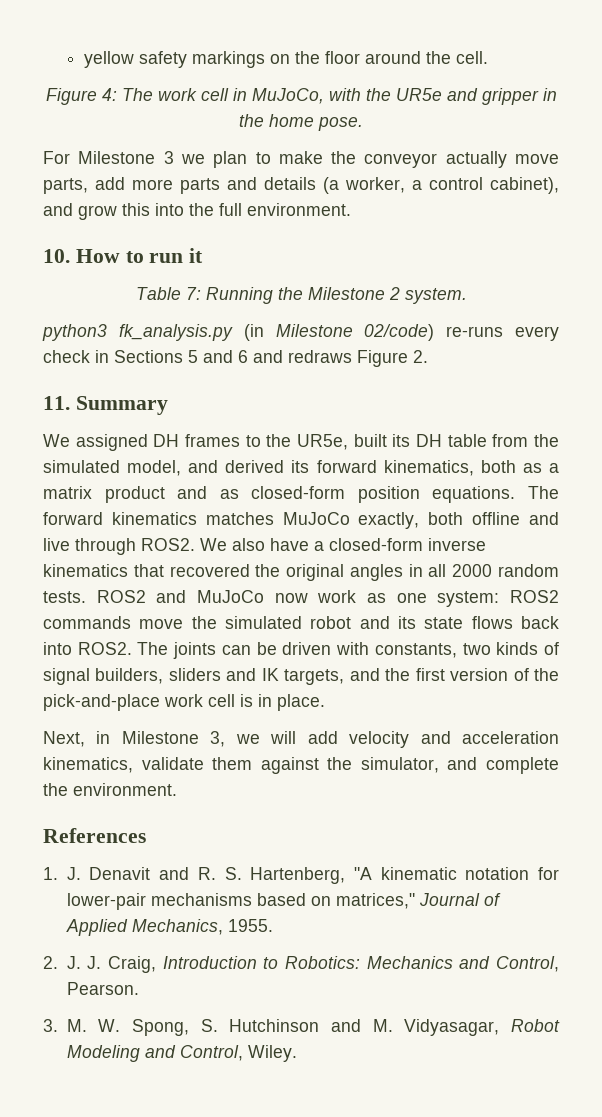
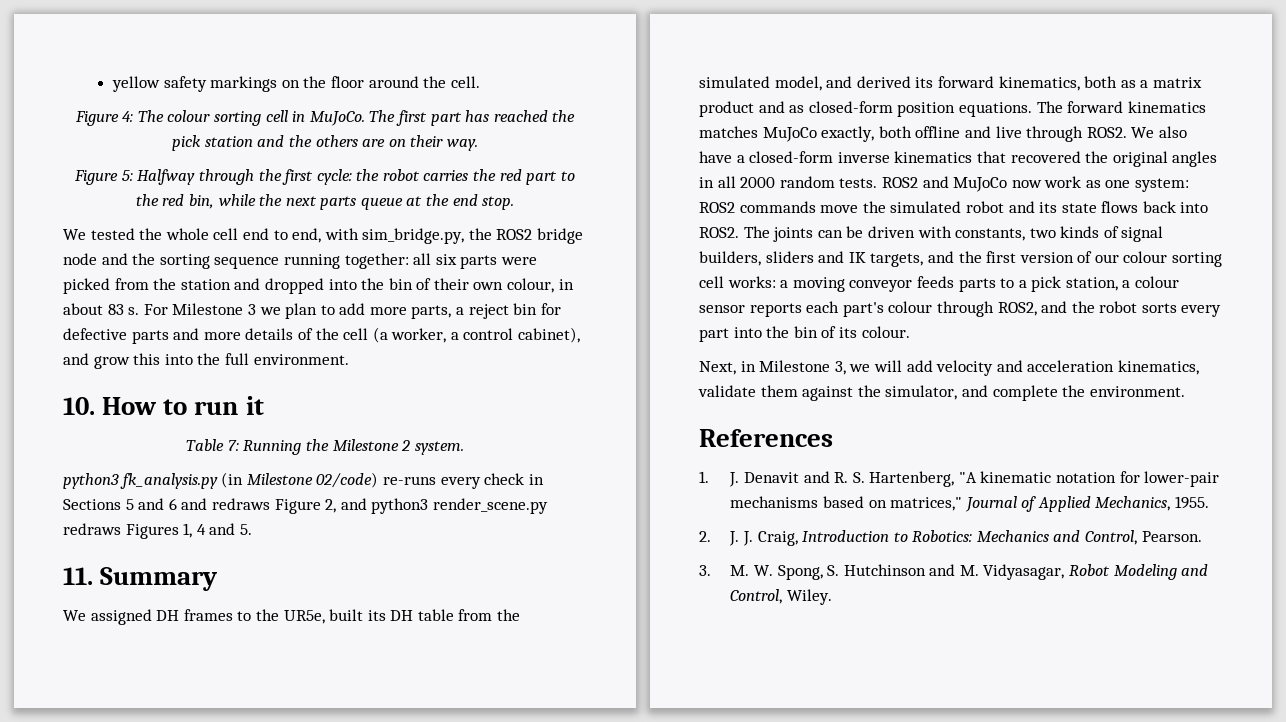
[157,88,557,105] [239,114,363,131] work cell in MuJoCo, with the UR5e and gripper in the home pose. // -> [167,110,576,126] [172,135,478,151] [74,169,575,185] [135,194,515,210] [63,228,584,244] [63,253,537,269] [63,278,574,294] [63,303,140,315] colour sorting cell in MuJoCo. The first part has reached the pick station and the others are on their way. // Figure 5: Halfway through the first cycle: the robot carries the red part to the red bin, while the next parts queue at the end stop. // We tested the whole cell end to end, with sim_bridge.py, the ROS2 bridge node and the sorting sequence running together: all six parts were picked from the station and dropped into the bin of their own colour, in about 83 s.
[278,151,560,168] [43,177,316,194] make the conveyor actually move parts, add more parts and details -> [339,303,561,319] [63,328,369,344] add more parts, a reject bin for defective parts and more details of the cell
[413,350,428,363] 2. -> [325,498,548,514] [63,523,252,539] 2, and python3 render_scene.py redraws Figures 1, 4 and 5.
[534,668,559,681] [43,694,325,711] the pick-and-place work cell is in place. -> [1094,251,1223,267] [699,276,1180,292] [699,301,1222,317] [699,326,910,342] our colour sorting cell works: a moving conveyor feeds parts to a pick station, a colour sensor reports each part's colour through ROS2, and the robot sorts every part into the bin of its colour.

